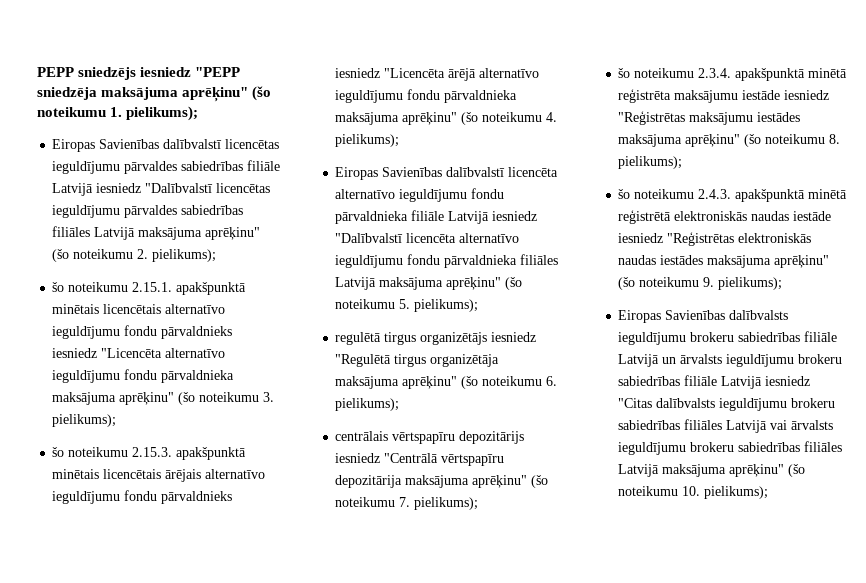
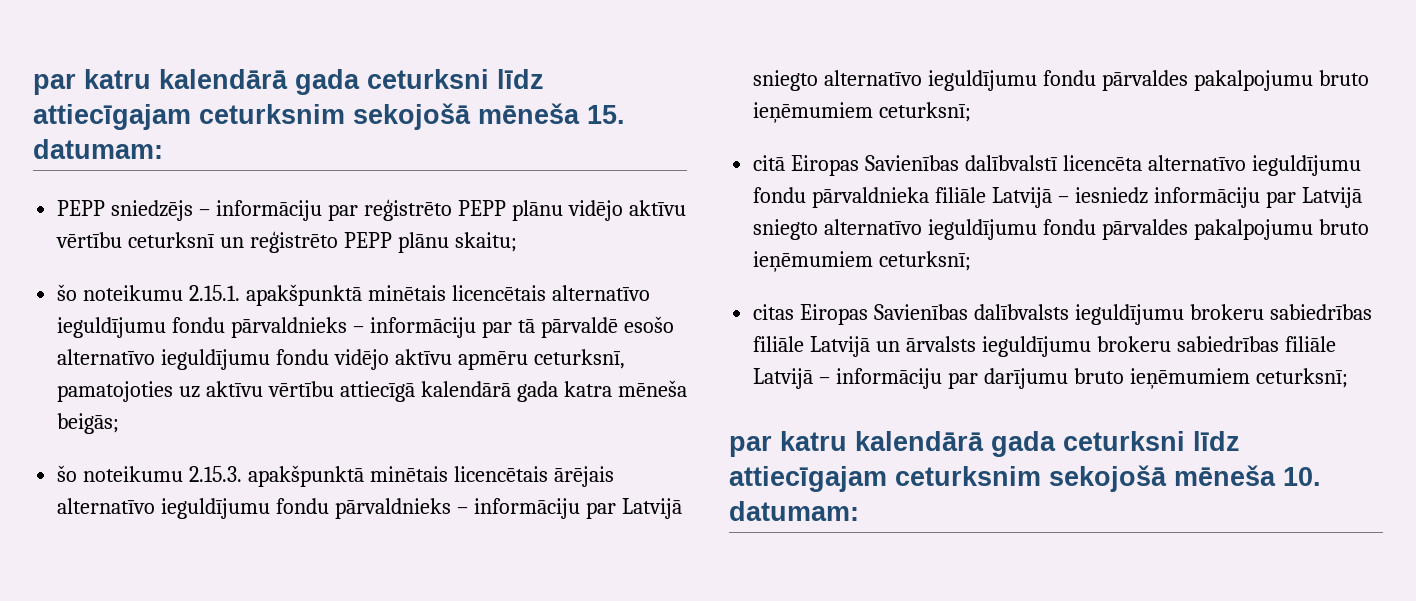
[37,67,241,80] [37,86,272,102] [37,106,199,121] [52,139,280,152] [52,160,281,174] [52,183,271,196] [52,205,244,218] [52,226,261,240] [52,249,217,262] PEPP sniedzējs iesniedz "PEPP sniedzēja maksājuma aprēķinu" (šo noteikumu 1. pielikums); // Eiropas Savienības dalībvalstī licencētas ieguldījumu pārvaldes sabiedrības filiāle Latvijā iesniedz "Dalībvalstī licencētas ieguldījumu pārvaldes sabiedrības filiāles Latvijā maksājuma aprēķinu" (šo noteikumu 2. pielikums); -> [33,69,544,95] [33,103,625,130] [33,139,163,159] [57,199,686,221] [56,231,517,253] par katru kalendārā gada ceturksni līdz attiecīgajam ceturksnim sekojošā mēneša 15. datumam: // PEPP sniedzējs – informāciju par reģistrēto PEPP plānu vidējo aktīvu vērtību ceturksnī un reģistrēto PEPP plānu skaitu;
[52,348,226,358] [52,369,235,383] [52,392,275,405] [52,414,117,427] iesniedz "Licencēta alternatīvo ieguldījumu fondu pārvaldnieka maksājuma aprēķinu" (šo noteikumu 3. pielikums); -> [353,316,674,338] [57,349,625,370] [57,380,687,402] [57,413,120,434] – informāciju par tā pārvaldē esošo alternatīvo ieguldījumu fondu vidējo aktīvu apmēru ceturksnī, pamatojoties uz aktīvu vērtību attiecīgā kalendārā gada katra mēneša beigās;
[335,68,540,81] [335,89,518,103] [335,112,558,125] [335,134,400,147] iesniedz "Licencēta ārējā alternatīvo ieguldījumu fondu pārvaldnieka maksājuma aprēķinu" (šo noteikumu 4. pielikums); // -> [456,498,682,519] [753,70,1369,91] [753,102,972,124] [753,155,786,171] – informāciju par Latvijā sniegto alternatīvo ieguldījumu fondu pārvaldes pakalpojumu bruto ieņēmumiem ceturksnī; // citā
[492,211,538,221] [335,233,520,243] [335,254,559,268] [335,277,523,290] [335,299,479,312] [335,332,537,345] [335,354,500,367] [335,376,558,389] [335,398,400,411] [335,431,525,444] [335,453,505,466] [335,475,549,488] [335,497,479,510] [618,68,848,81] [618,89,830,103] [618,111,801,125] [618,134,841,147] [618,156,683,169] [618,189,848,202] [618,210,832,224] [618,232,812,246] [618,255,830,268] [618,277,783,290] iesniedz "Dalībvalstī licencēta alternatīvo ieguldījumu fondu pārvaldnieka filiāles Latvijā maksājuma aprēķinu" (šo noteikumu 5. pielikums); // regulētā tirgus organizētājs iesniedz "Regulētā tirgus organizētāja maksājuma aprēķinu" (šo noteikumu 6. pielikums); // centrālais vērtspapīru depozitārijs iesniedz "Centrālā vērtspapīru depozitārija maksājuma aprēķinu" (šo noteikumu 7. pielikums); // šo noteikumu 2.3.4. apakšpunktā minētā reģistrēta maksājumu iestāde iesniedz "Reģistrētas maksājumu iestādes maksājuma aprēķinu" (šo noteikumu 8. pielikums); // šo noteikumu 2.4.3. apakšpunktā minētā reģistrētā elektroniskās naudas iestāde iesniedz "Reģistrētas elektroniskās naudas iestādes maksājuma aprēķinu" (šo noteikumu 9. pielikums); // -> [1057,187,1362,208] [753,219,1369,240] [753,251,972,273] [753,304,795,320] – iesniedz informāciju par Latvijā sniegto alternatīvo ieguldījumu fondu pārvaldes pakalpojumu bruto ieņēmumiem ceturksnī; // citas
[765,376,811,386] [618,398,836,411] [618,419,834,433] [618,441,843,455] [618,464,806,477] [618,486,769,499] iesniedz "Citas dalībvalsts ieguldījumu brokeru sabiedrības filiāles Latvijā vai ārvalsts ieguldījumu brokeru sabiedrības filiāles Latvijā maksājuma aprēķinu" (šo noteikumu 10. pielikums); -> [819,368,1348,390] [729,431,1240,457] [729,465,1321,492] [729,501,859,521] – informāciju par darījumu bruto ieņēmumiem ceturksnī; // par katru kalendārā gada ceturksni līdz attiecīgajam ceturksnim sekojošā mēneša 10. datumam:

